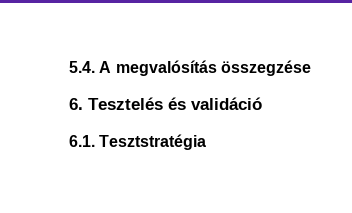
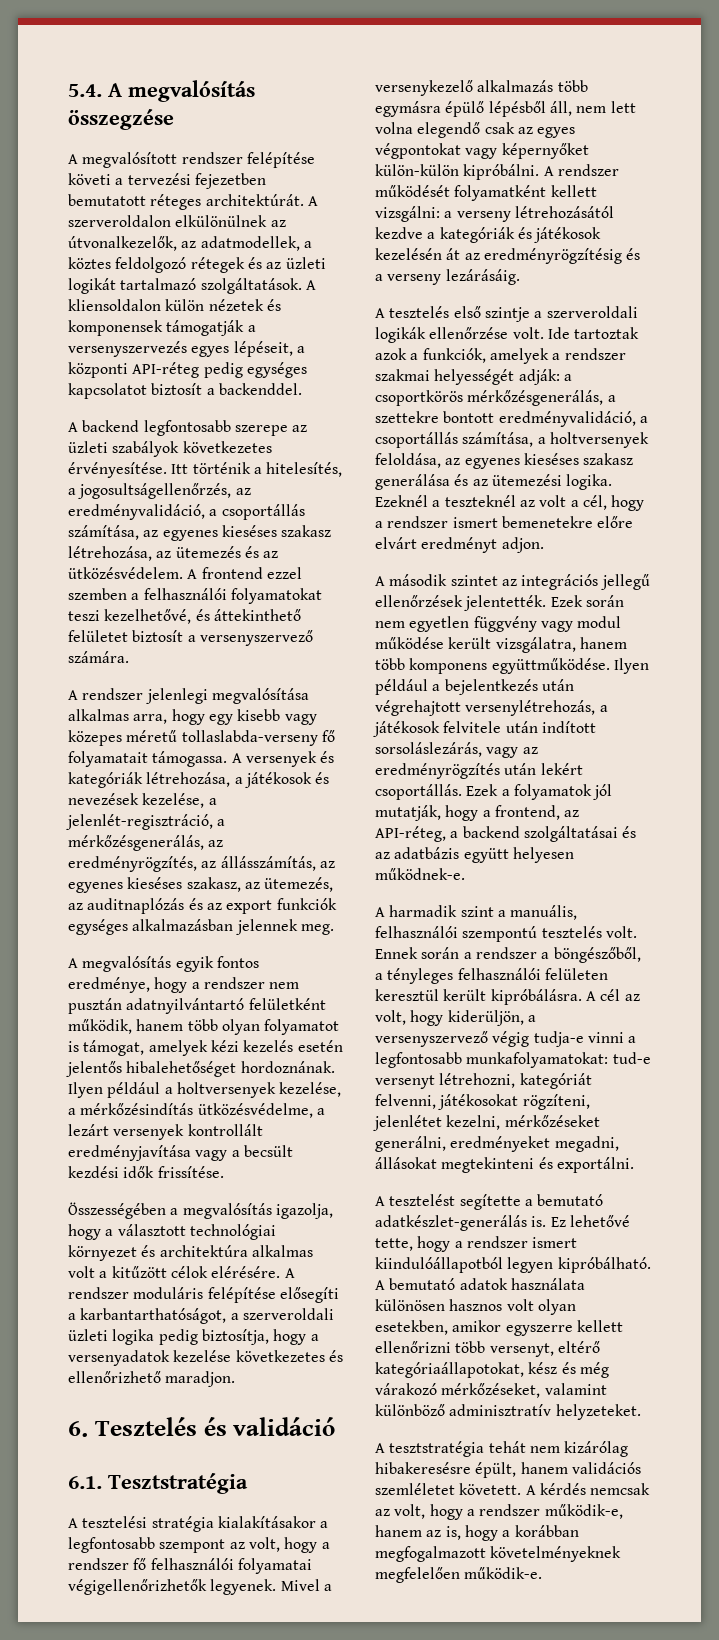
(311, 68) none -> [68,152,315,168] [68,173,266,189] [68,194,318,210] [68,215,286,227] [68,236,312,251] [68,257,326,273] [68,278,316,294] [68,299,281,311] [68,320,256,336] [68,341,305,357] [68,362,307,378] [68,383,302,399] [68,420,308,436] [68,441,272,457] [68,462,343,478] [68,483,251,499] [68,504,305,520] [68,525,332,541] [68,546,279,561] [68,567,302,579] [68,588,322,604] [68,609,301,624] [68,630,313,646] [68,651,129,663] [68,688,309,704] [68,709,317,725] [68,730,335,746] [68,751,335,767] [68,772,330,788] [68,793,217,808] [66,814,226,830] [68,835,224,851] [68,856,335,872] [68,877,334,893] [68,898,337,914] [68,919,334,935] [68,956,259,972] [68,977,300,993] [68,998,326,1014] [68,1019,340,1035] [68,1040,343,1056] [66,1061,335,1077] [68,1082,342,1098] [68,1103,325,1118] [68,1124,263,1140] [68,1145,293,1161] [68,1166,224,1178] [68,1202,333,1219] [68,1224,276,1240] [68,1245,313,1261] [68,1266,295,1278] [68,1287,339,1303] [68,1308,334,1324] [68,1329,319,1345] [68,1350,343,1366] [68,1371,236,1387] // A megvalósított rendszer felépítése követi a tervezési fejezetben bemutatott réteges architektúrát. A szerveroldalon elkülönülnek az útvonalkezelők, az adatmodellek, a köztes feldolgozó rétegek és az üzleti logikát tartalmazó szolgáltatások. A kliensoldalon külön nézetek és komponensek támogatják a versenyszervezés egyes lépéseit, a központi API-réteg pedig egységes kapcsolatot biztosít a backenddel. // A backend legfontosabb szerepe az üzleti szabályok következetes érvényesítése. Itt történik a hitelesítés, a jogosultságellenőrzés, az eredményvalidáció, a csoportállás számítása, az egyenes kieséses szakasz létrehozása, az ütemezés és az ütközésvédelem. A frontend ezzel szemben a felhasználói folyamatokat teszi kezelhetővé, és áttekinthető felületet biztosít a versenyszervező számára. // A rendszer jelenlegi megvalósítása alkalmas arra, hogy egy kisebb vagy közepes méretű tollaslabda-verseny fő folyamatait támogassa. A versenyek és kategóriák létrehozása, a játékosok és nevezések kezelése, a jelenlét-regisztráció, a mérkőzésgenerálás, az eredményrögzítés, az állásszámítás, az egyenes kieséses szakasz, az ütemezés, az auditnaplózás és az export funkciók egységes alkalmazásban jelennek meg. // A megvalósítás egyik fontos eredménye, hogy a rendszer nem pusztán adatnyilvántartó felületként működik, hanem több olyan folyamatot is támogat, amelyek kézi kezelés esetén jelentős hibalehetőséget hordoznának. Ilyen például a holtversenyek kezelése, a mérkőzésindítás ütközésvédelme, a lezárt versenyek kontrollált eredményjavítása vagy a becsült kezdési idők frissítése. // Összességében a megvalósítás igazolja, hogy a választott technológiai környezet és architektúra alkalmas volt a kitűzött célok elérésére. A rendszer moduláris felépítése elősegíti a karbantarthatóságot, a szerveroldali üzleti logika pedig biztosítja, hogy a versenyadatok kezelése következetes és ellenőrizhető maradjon.
(207, 142) none -> [68,1516,329,1532] [68,1537,330,1553] [68,1558,312,1574] [68,1579,332,1595] [375,80,588,96] [375,101,636,117] [375,122,576,138] [375,143,589,159] [375,164,619,180] [375,185,597,201] [375,206,614,222] [375,227,602,243] [375,248,641,264] [375,269,520,285] [375,306,638,322] [375,327,640,343] [375,348,626,364] [375,369,572,385] [375,390,616,406] [375,411,648,427] [375,432,649,448] [375,453,634,469] [375,474,613,490] [375,495,645,511] [375,516,634,528] [375,537,544,553] [375,574,650,590] [375,595,624,611] [375,616,622,632] [375,637,627,653] [375,658,649,674] [375,679,574,695] [375,700,608,716] [373,721,596,737] [375,742,538,758] [375,763,583,779] [375,784,613,800] [375,805,580,821] [375,826,637,842] [375,847,574,863] [375,868,465,880] [375,905,578,920] [375,926,637,942] [375,947,641,963] [375,968,608,984] [375,989,640,1005] [375,1010,536,1026] [375,1031,637,1047] [375,1052,651,1068] [375,1073,592,1089] [375,1094,590,1110] [373,1115,600,1131] [375,1136,619,1152] [375,1157,634,1173] [375,1194,604,1210] [375,1215,630,1231] [375,1236,578,1252] [375,1257,651,1273] [375,1278,585,1290] [375,1299,576,1315] [375,1320,623,1336] [375,1341,600,1357] [375,1362,609,1378] [375,1383,607,1398] [375,1404,641,1420] [375,1441,629,1457] [375,1462,641,1478] [375,1483,651,1495] [375,1504,623,1520] [375,1525,579,1541] [375,1546,622,1562] [375,1567,543,1583] // A tesztelési stratégia kialakításakor a legfontosabb szempont az volt, hogy a rendszer fő felhasználói folyamatai végigellenőrizhetők legyenek. Mivel a versenykezelő alkalmazás több egymásra épülő lépésből áll, nem lett volna elegendő csak az egyes végpontokat vagy képernyőket külön-külön kipróbálni. A rendszer működését folyamatként kellett vizsgálni: a verseny létrehozásától kezdve a kategóriák és játékosok kezelésén át az eredményrögzítésig és a verseny lezárásáig. // A tesztelés első szintje a szerveroldali logikák ellenőrzése volt. Ide tartoztak azok a funkciók, amelyek a rendszer szakmai helyességét adják: a csoportkörös mérkőzésgenerálás, a szettekre bontott eredményvalidáció, a csoportállás számítása, a holtversenyek feloldása, az egyenes kieséses szakasz generálása és az ütemezési logika. Ezeknél a teszteknél az volt a cél, hogy a rendszer ismert bemenetekre előre elvárt eredményt adjon. // A második szintet az integrációs jellegű ellenőrzések jelentették. Ezek során nem egyetlen függvény vagy modul működése került vizsgálatra, hanem több komponens együttműködése. Ilyen például a bejelentkezés után végrehajtott versenylétrehozás, a játékosok felvitele után indított sorsoláslezárás, vagy az eredményrögzítés után lekért csoportállás. Ezek a folyamatok jól mutatják, hogy a frontend, az API-réteg, a backend szolgáltatásai és az adatbázis együtt helyesen működnek-e. // A harmadik szint a manuális, felhasználói szempontú tesztelés volt. Ennek során a rendszer a böngészőből, a tényleges felhasználói felületen keresztül került kipróbálásra. A cél az volt, hogy kiderüljön, a versenyszervező végig tudja-e vinni a legfontosabb munkafolyamatokat: tud-e versenyt létrehozni, kategóriát felvenni, játékosokat rögzíteni, jelenlétet kezelni, mérkőzéseket generálni, eredményeket megadni, állásokat megtekinteni és exportálni. // A tesztelést segítette a bemutató adatkészlet-generálás is. Ez lehetővé tette, hogy a rendszer ismert kiindulóállapotból legyen kipróbálható. A bemutató adatok használata különösen hasznos volt olyan esetekben, amikor egyszerre kellett ellenőrizni több versenyt, eltérő kategóriaállapotokat, kész és még várakozó mérkőzéseket, valamint különböző adminisztratív helyzeteket. // A tesztstratégia tehát nem kizárólag hibakeresésre épült, hanem validációs szemléletet követett. A kérdés nemcsak az volt, hogy a rendszer működik-e, hanem az is, hogy a korábban megfogalmazott követelményeknek megfelelően működik-e.

